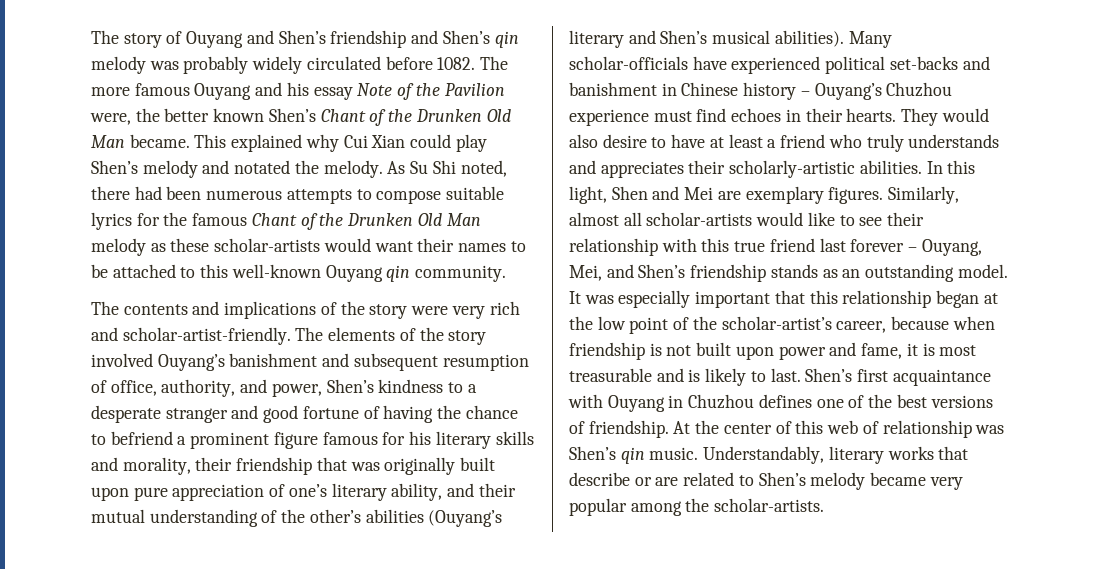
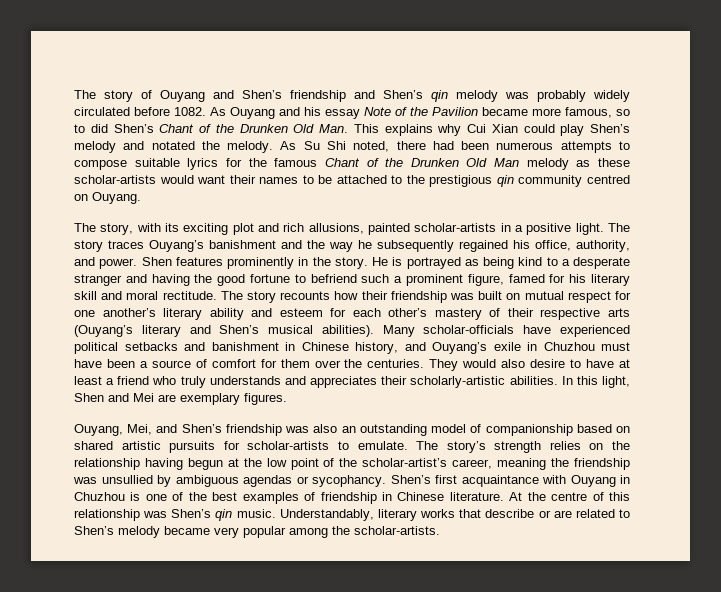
[480,56,509,70] [91,83,190,96] The more famous -> [210,107,226,116] As
[90,108,265,125] were, the better known -> [482,107,630,118] [74,124,108,133] became more famous, so to did
[91,134,303,152] Man became. This explained -> [319,124,433,136] Man. This explains
[200,264,507,282] [91,301,520,319] [91,327,487,345] [91,353,529,371] [91,379,444,397] this well-known Ouyang qin community. // The contents and implications of the story were very rich and scholar-artist-friendly. The elements of the story involved Ouyang’s banishment and subsequent resumption of office, authority, and power, Shen’s kindness -> [406,175,631,187] [74,192,141,204] [74,223,630,235] [74,240,630,252] [74,257,543,269] the prestigious qin community centred on Ouyang. // The story, with its exciting plot and rich allusions, painted scholar-artists in a positive light. The story traces Ouyang’s banishment and the way he subsequently regained his office, authority, and power. Shen features prominently in the story. He is portrayed as being kind
[263,405,518,423] good fortune of having the chance -> [151,274,290,286] having the good fortune
(173, 438) none -> [361,274,390,283] such
[273,432,378,449] figure famous -> [467,274,545,286] figure, famed
[495,431,534,445] [91,457,496,475] [91,483,516,501] [91,509,424,527] skills and morality, their friendship that was originally built upon pure appreciation of one’s literary ability, and their mutual understanding of the other’s abilities -> [74,291,631,303] [74,308,631,320] skill and moral rectitude. The story recounts how their friendship was built on mutual respect for one another’s literary ability and esteem for each other’s mastery of their respective arts
[889,56,958,70] set-backs -> [124,342,178,351] setbacks
[743,82,953,100] [569,108,897,126] history – Ouyang’s Chuzhou experience must find echoes in their hearts. -> [355,342,630,354] [74,359,425,368] history, and Ouyang’s exile in Chuzhou must have been a source of comfort for them over the centuries.
[888,186,960,204] [569,212,925,226] [569,238,918,256] Similarly, almost all scholar-artists would like to see their relationship with this true friend last forever – -> (287, 399) //
[770,264,1008,282] [569,290,980,308] stands as an outstanding model. It was especially important that this relationship began -> [285,424,630,436] [74,441,630,453] [74,458,223,470] was also an outstanding model of companionship based on shared artistic pursuits for scholar-artists to emulate. The story’s strength relies on the relationship having begun
[891,316,995,330] [569,342,977,360] [569,368,801,386] because when friendship is not built upon power and fame, it is most treasurable and is likely to last. -> [497,458,630,470] [73,475,386,487] meaning the friendship was unsullied by ambiguous agendas or sycophancy.
[758,394,812,408] defines -> [130,492,141,501] is
[930,395,993,408] [569,420,669,438] versions of friendship. -> [242,492,504,504] examples of friendship in Chinese literature.
[723,423,772,434] center -> [551,492,588,501] centre
[827,420,879,434] web of -> (630, 496) none

